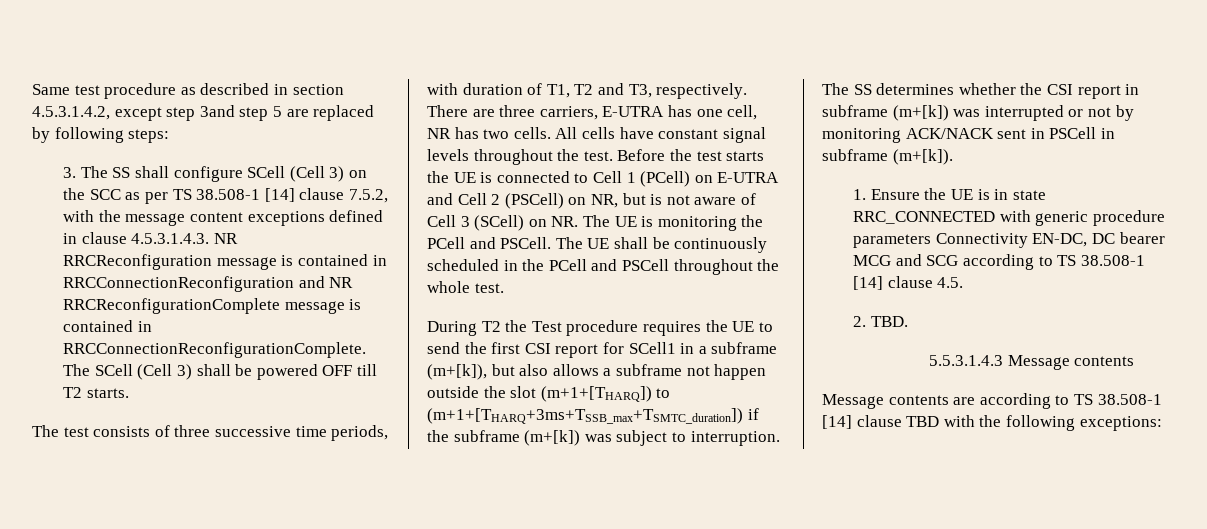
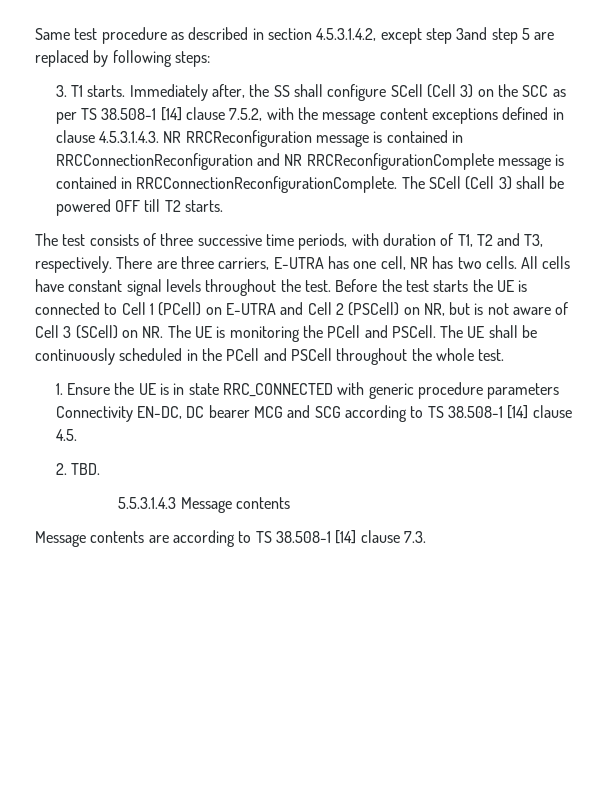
[80,166,108,178] The -> [71,84,270,101] T1 starts. Immediately after, the
[427,320,773,336] [427,342,778,358] [427,364,767,380] [427,386,671,402] [427,408,759,424] [427,430,780,446] [822,83,1140,99] [822,105,1134,121] [822,127,1115,143] [822,149,953,165] // During T2 the Test procedure requires the UE to send the first CSI report for SCell1 in a subframe (m+[k]), but also allows a subframe not happen outside the slot (m+1+[THARQ]) to (m+1+[THARQ+3ms+TSSB_max+TSMTC_duration]) if the subframe (m+[k]) was subject to interruption. The SS determines whether the CSI report in subframe (m+[k]) was interrupted or not by monitoring ACK/NACK sent in PSCell in subframe (m+[k]). -> (505, 355) none
[906,415,1162,431] TBD with the following exceptions: -> [403,531,426,543] 7.3.

